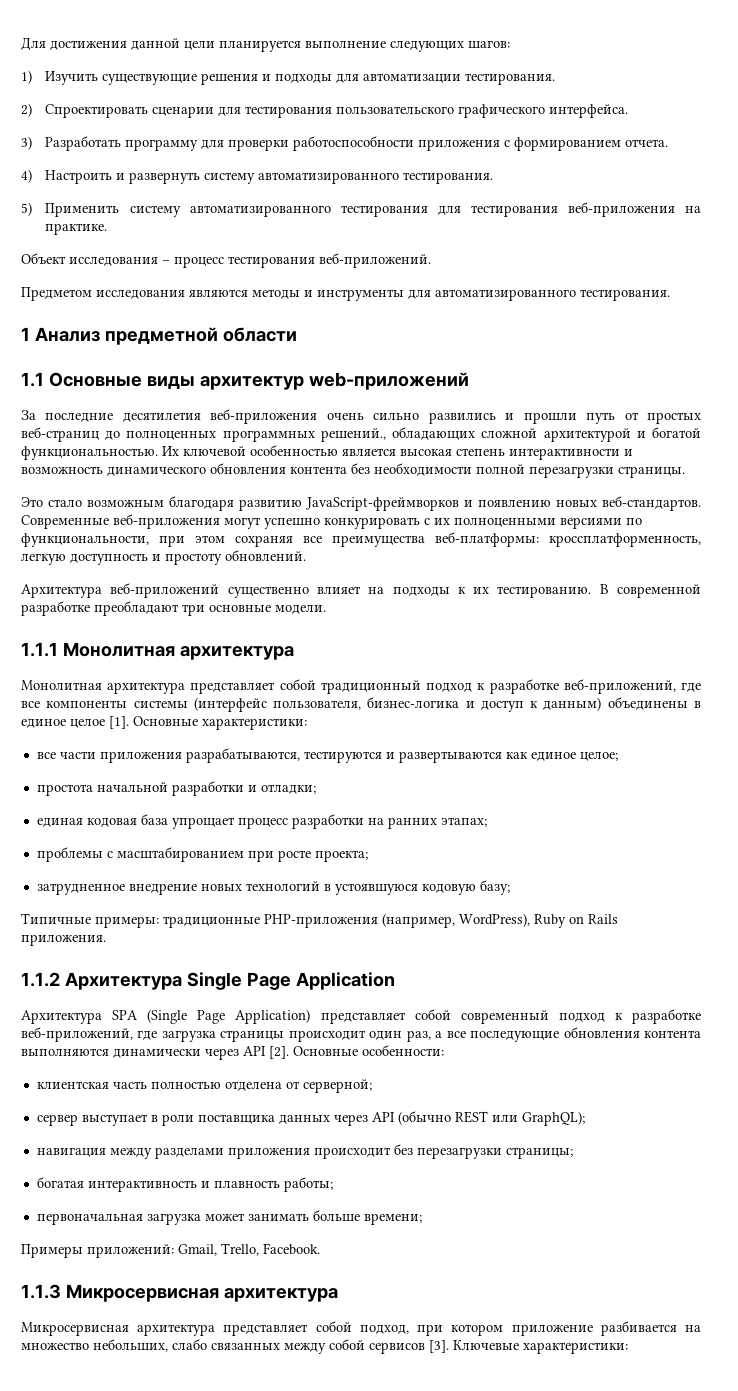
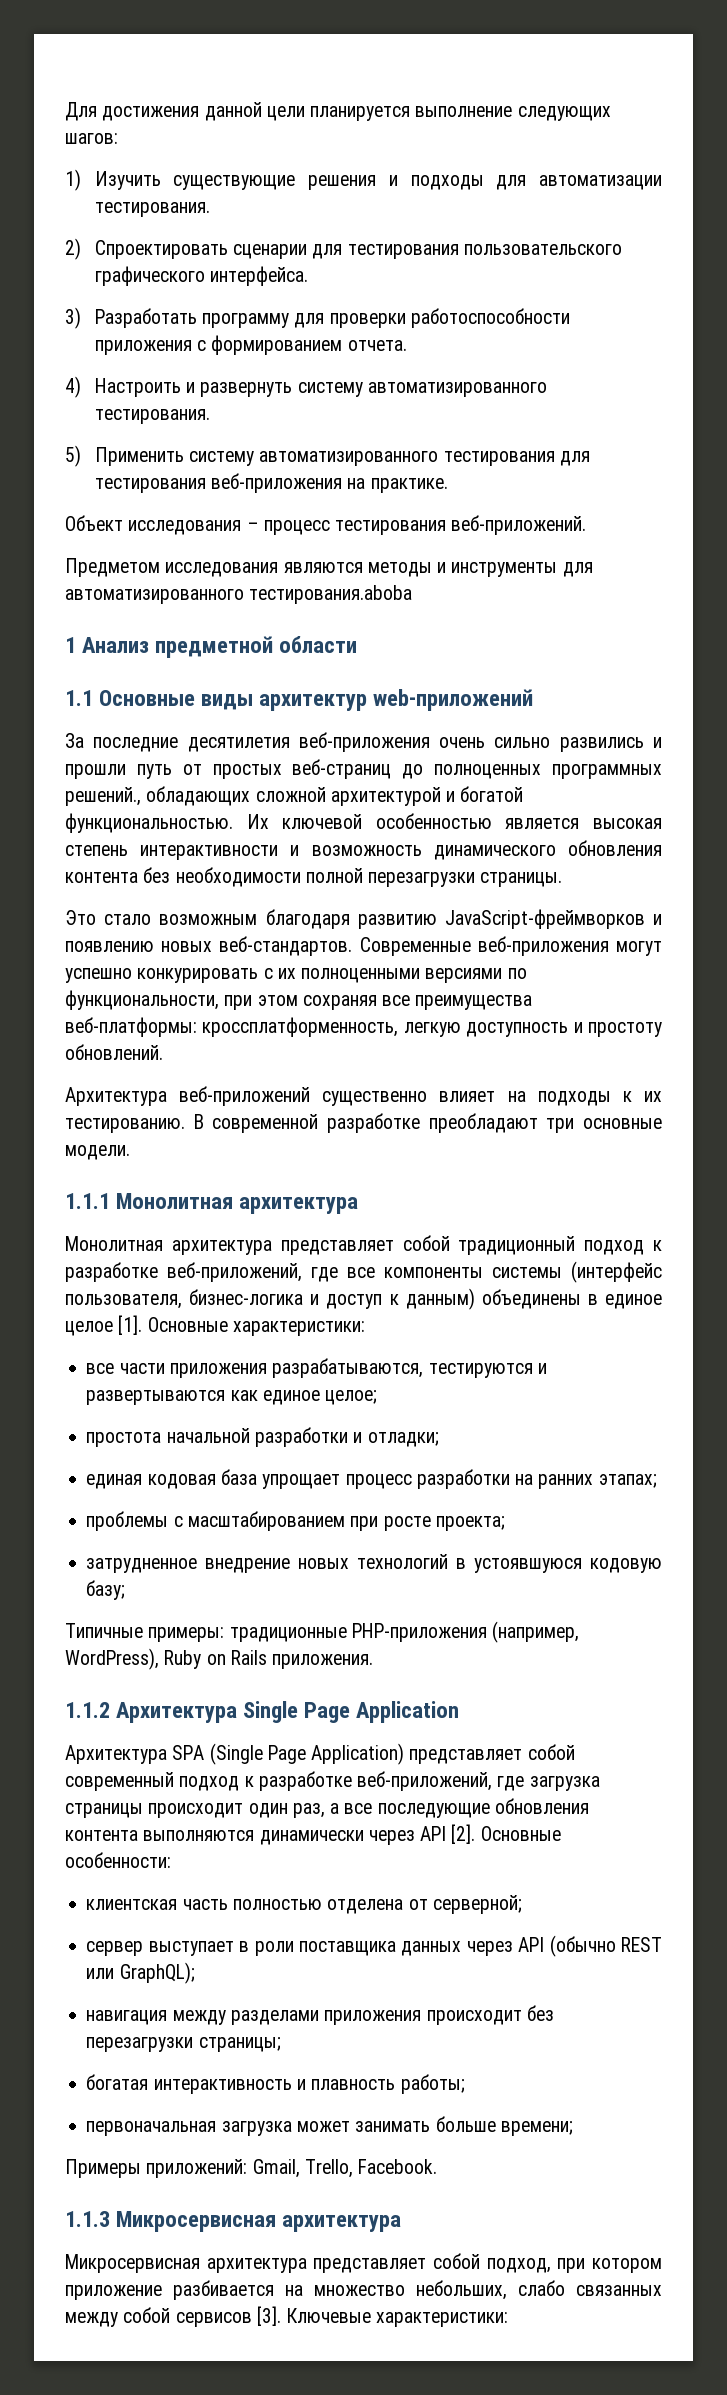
[580,289,670,301] тестирования. -> [249,585,413,604] тестирования.aboba

